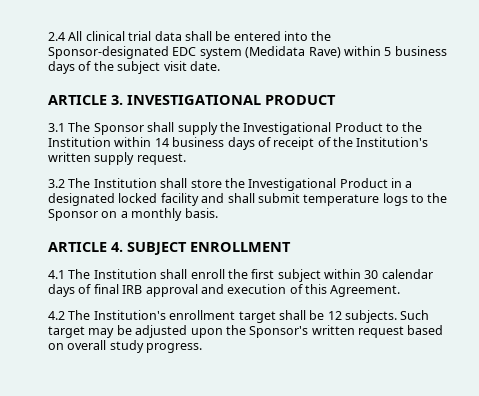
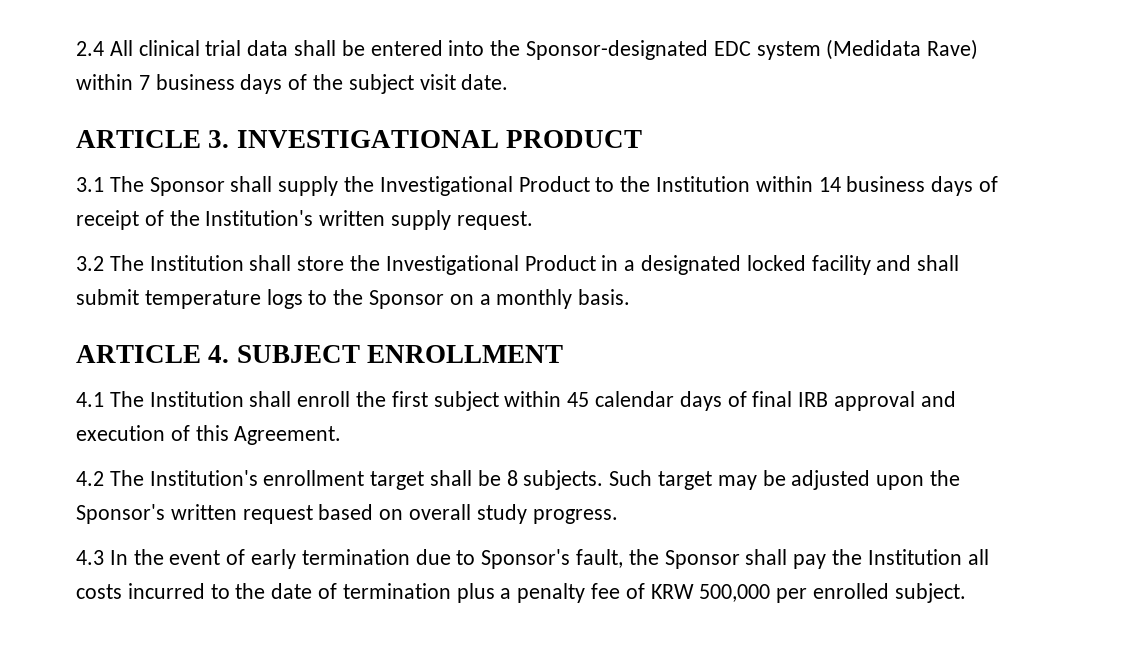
[384,47,392,56] 5 -> [138,75,150,90] 7
[364,270,379,279] 30 -> [567,392,590,407] 45
[327,311,342,320] 12 -> [506,470,518,486] 8
(203, 348) none -> [76,549,989,569] [76,583,966,603] // 4.3 In the event of early termination due to Sponsor's fault, the Sponsor shall pay the Institution all costs incurred to the date of termination plus a penalty fee of KRW 500,000 per enrolled subject.

